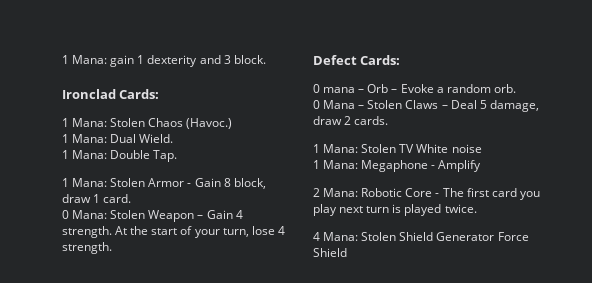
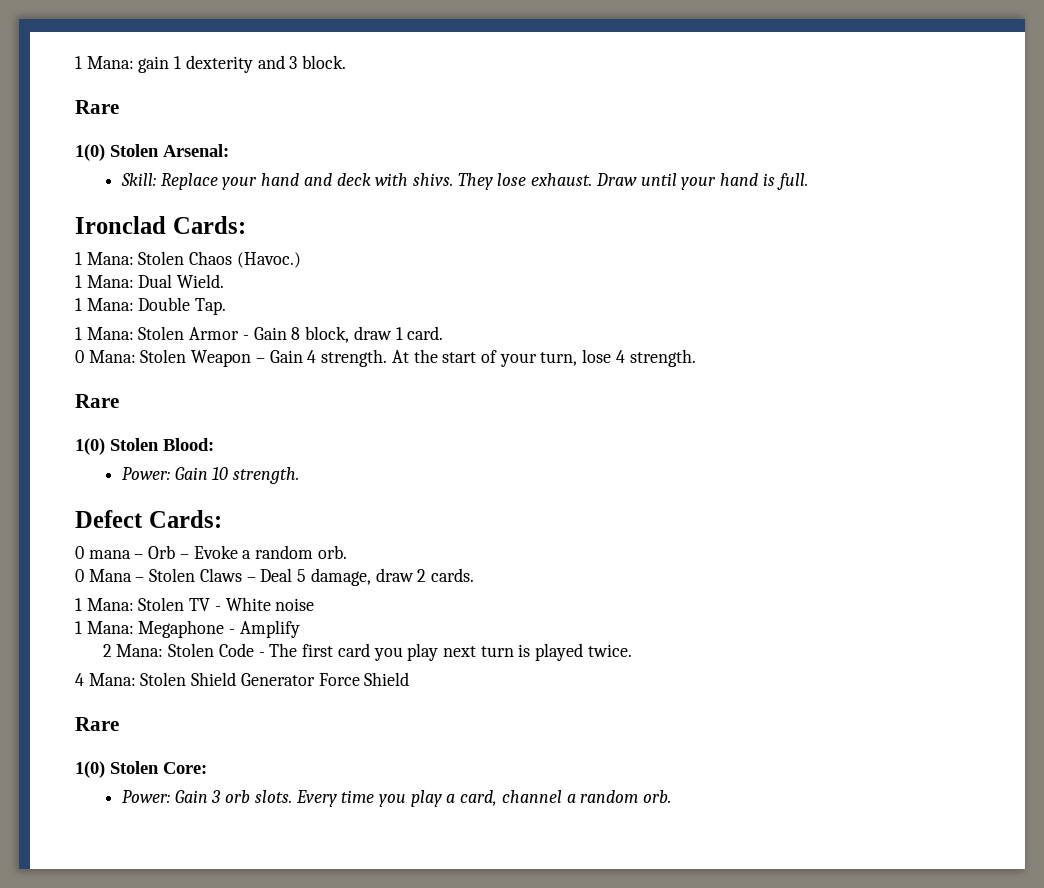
(266, 59) none -> [75,100,119,114] [75,144,229,161] [120,173,808,190] // Rare // 1(0) Stolen Arsenal: // Skill: Replace your hand and deck with shivs. They lose exhaust. Draw until your hand is full.
(112, 248) none -> [75,394,119,408] [75,438,214,455] [121,467,300,484] // Rare // 1(0) Stolen Blood: // Power: Gain 10 strength.
(415, 148) none -> [214,606,221,611] -
[361,188,433,197] Robotic Core -> [168,643,254,657] Stolen Code
(347, 252) none -> [75,717,119,731] [75,761,207,778] [121,790,672,807] // Rare // 1(0) Stolen Core: // Power: Gain 3 orb slots. Every time you play a card, channel a random orb.

